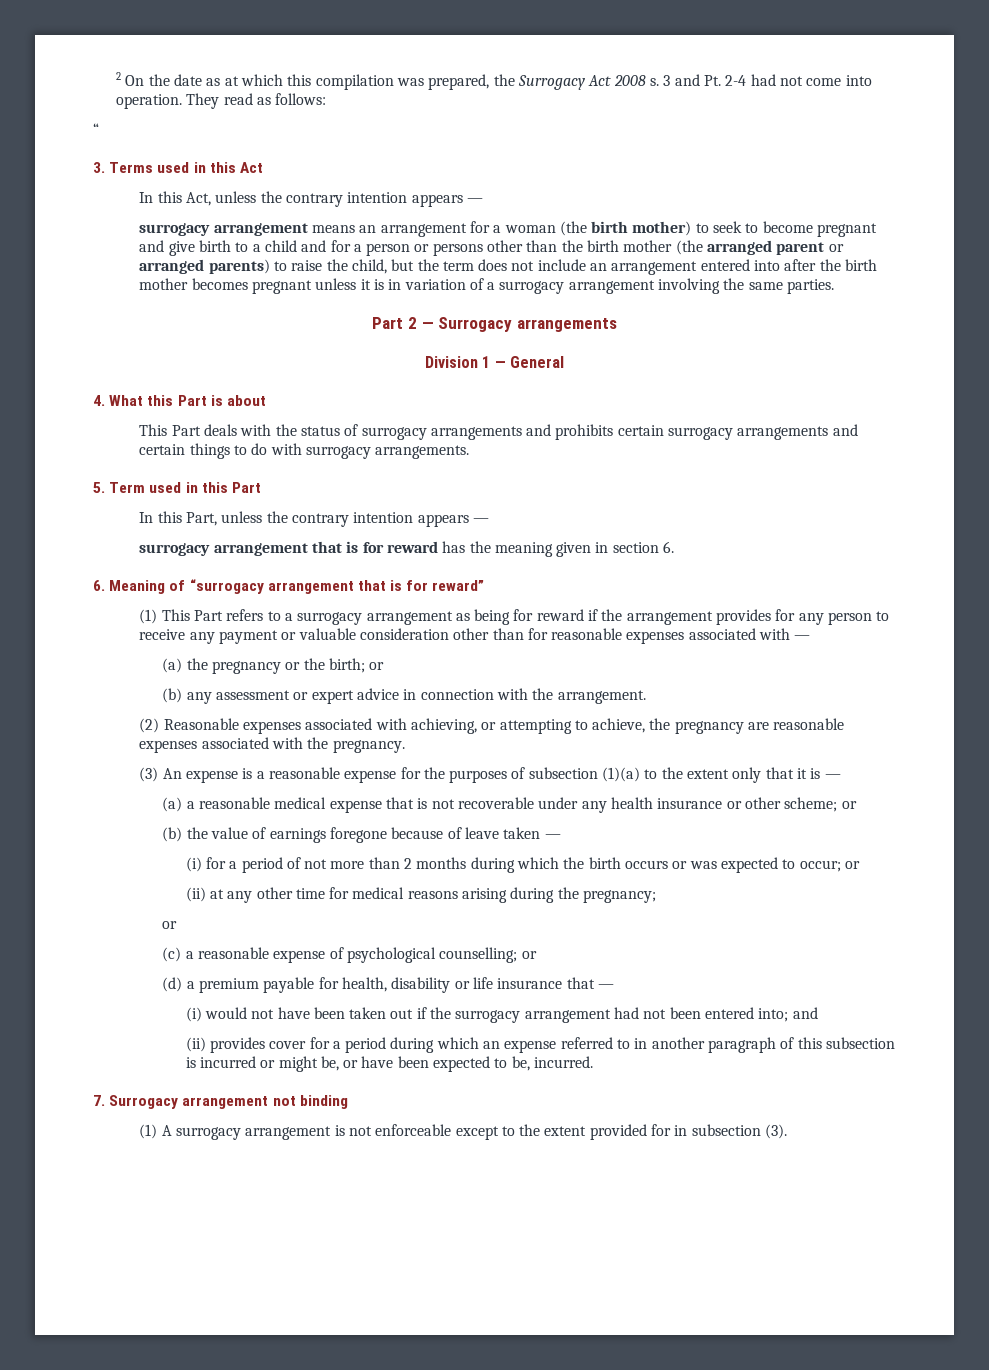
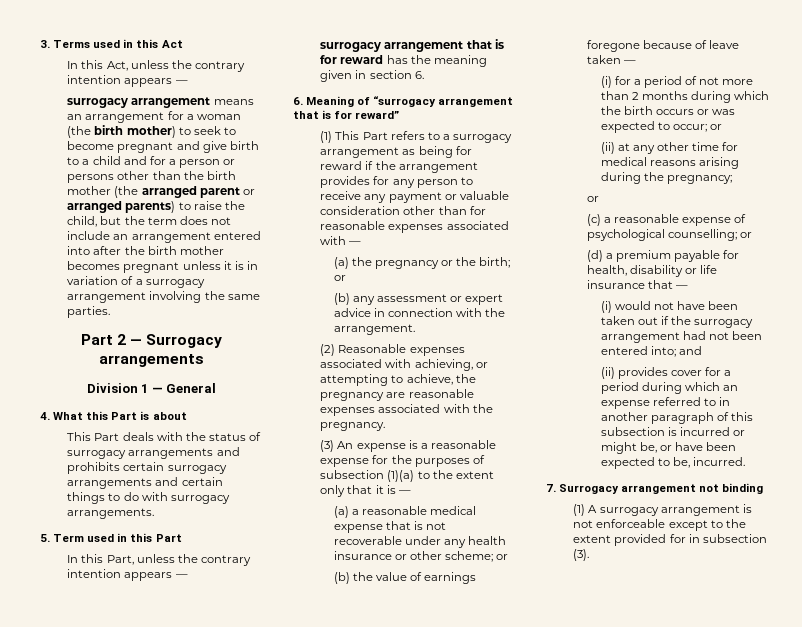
[116,72,872,90] [116,93,327,109] [93,123,99,135] 2 On the date as at which this compilation was prepared, the Surrogacy Act 2008 s. 3 and Pt. 2-4 had not come into operation. They read as follows: // “ // -> (40, 44) none

